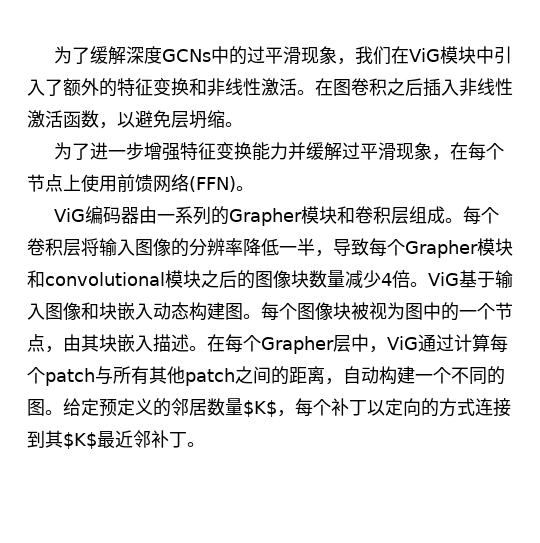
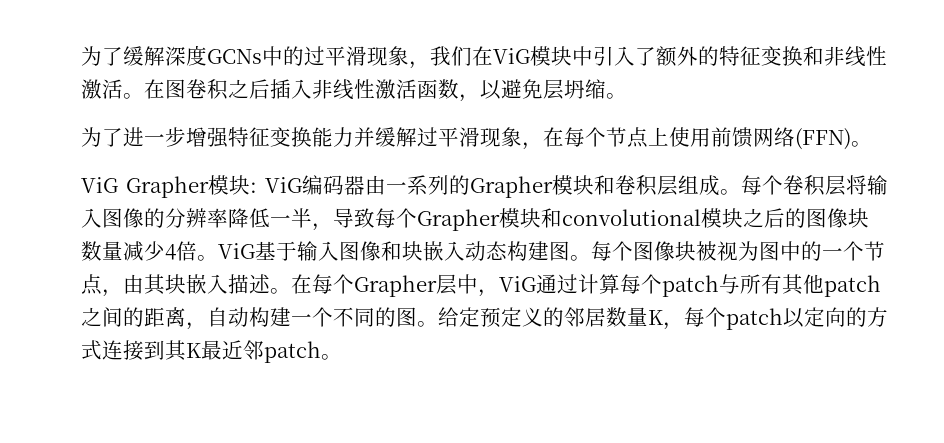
(86, 215) none -> [126,175,303,198] Grapher模块: ViG
[243,398,367,417] $K$，每个补丁 -> [648,307,783,330] K，每个patch
[63,430,187,449] $K$最近邻补丁 -> [186,340,321,363] K最近邻patch

